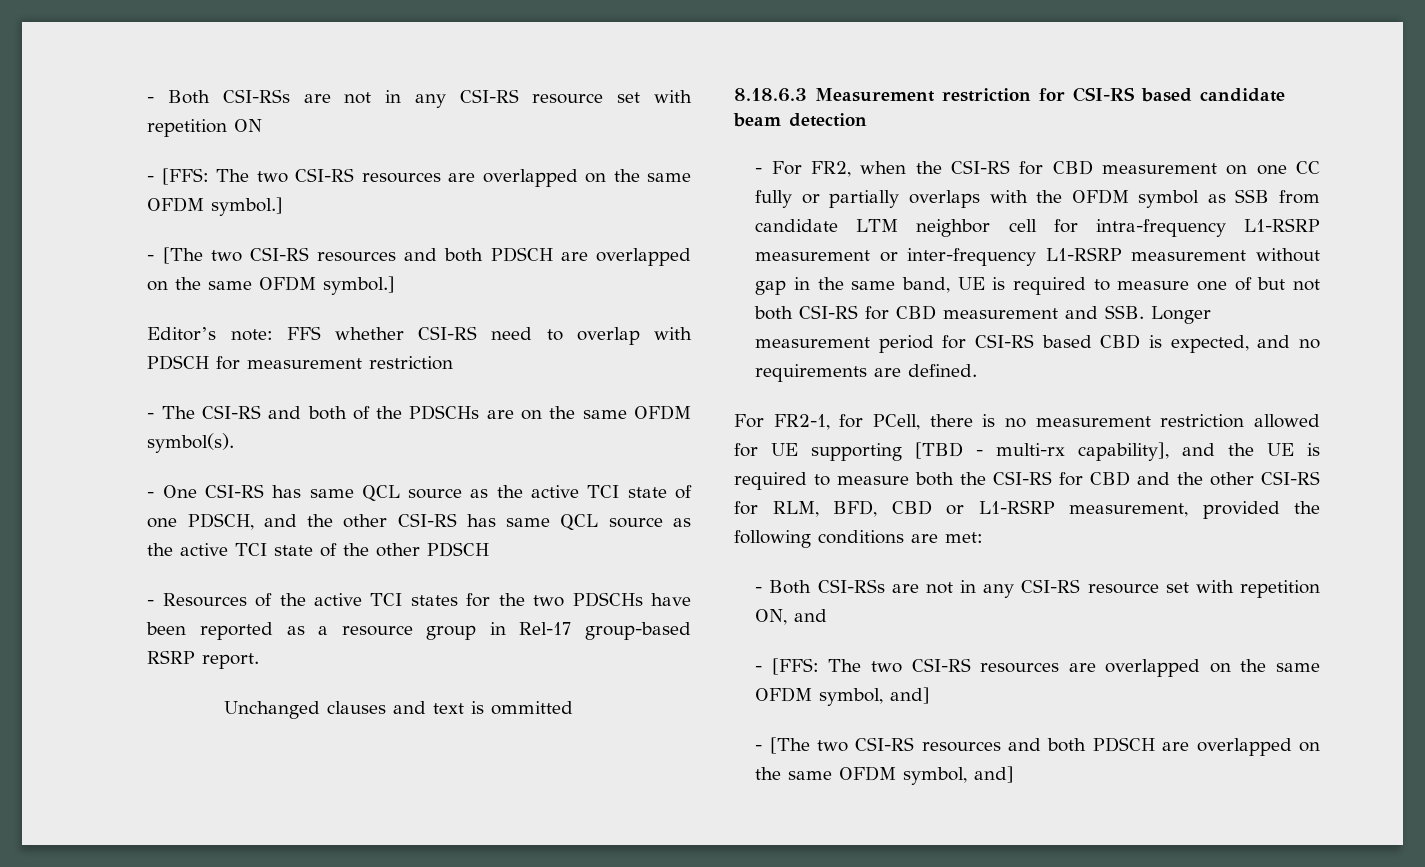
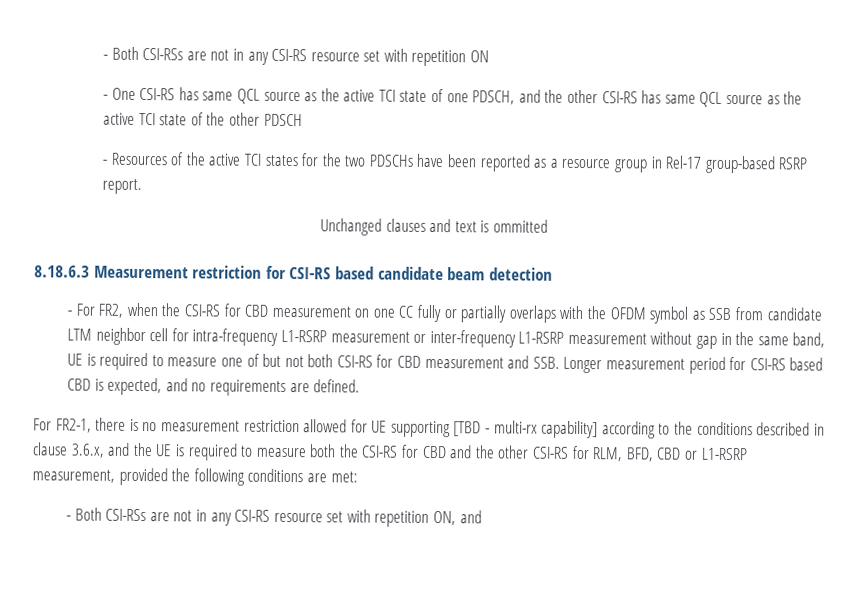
[147,168,692,187] [147,197,284,216] [147,247,691,266] [147,276,396,295] [147,326,692,345] [147,355,454,370] [147,405,691,420] [147,433,235,453] // - [FFS: The two CSI-RS resources are overlapped on the same OFDM symbol.] // - [The two CSI-RS resources and both PDSCH are overlapped on the same OFDM symbol.] // Editor’s note: FFS whether CSI-RS need to overlap with PDSCH for measurement restriction // - The CSI-RS and both of the PDSCHs are on the same OFDM symbol(s). -> (490, 56) none
[839,414,920,430] for PCell, -> (92, 425) none
[1078,442,1169,461] capability], -> [541,420,825,439] [32,442,105,458] capability] according to the conditions described in clause 3.6.x,
[755,658,1320,677] [755,687,931,706] [755,737,1320,756] [755,766,1015,785] // - [FFS: The two CSI-RS resources are overlapped on the same OFDM symbol, and] // - [The two CSI-RS resources and both PDSCH are overlapped on the same OFDM symbol, and] -> (482, 517) none

